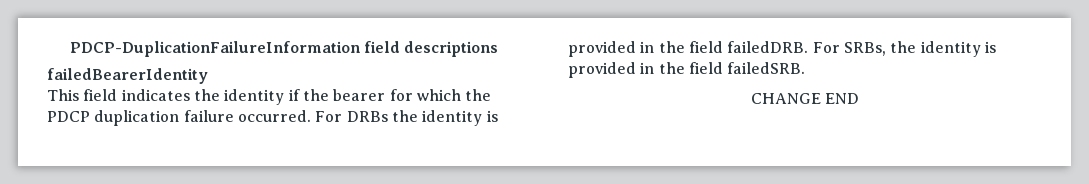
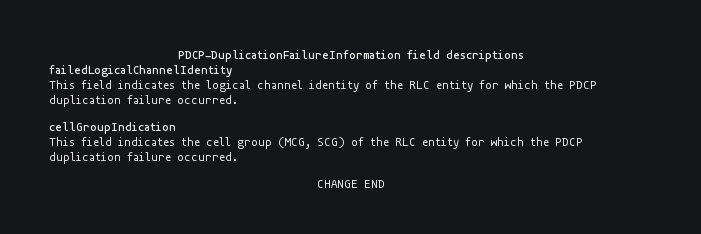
[47,68,208,84] [47,89,492,105] [47,110,498,126] [568,41,996,57] [568,62,806,78] failedBearerIdentity // This field indicates the identity if the bearer for which the PDCP duplication failure occurred. For DRBs the identity is provided in the field failedDRB. For SRBs, the identity is provided in the field failedSRB. -> [49,65,232,77] [49,80,597,92] [49,95,238,107] [49,122,176,134] [49,137,583,149] [49,152,238,164] failedLogicalChannelIdentity // This field indicates the logical channel identity of the RLC entity for which the PDCP duplication failure occurred. // cellGroupIndication // This field indicates the cell group (MCG, SCG) of the RLC entity for which the PDCP duplication failure occurred.

